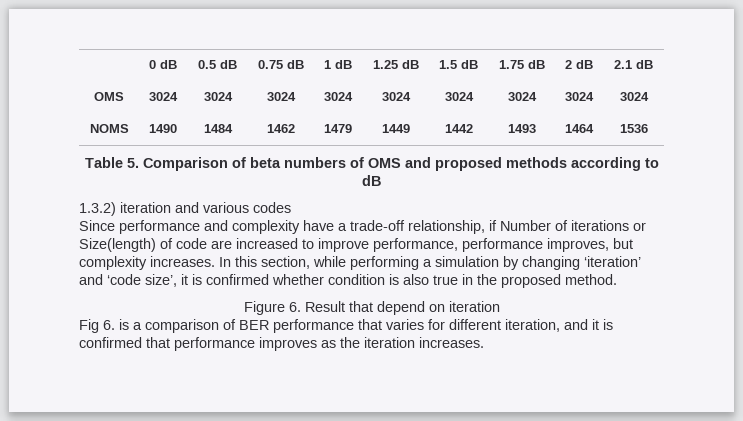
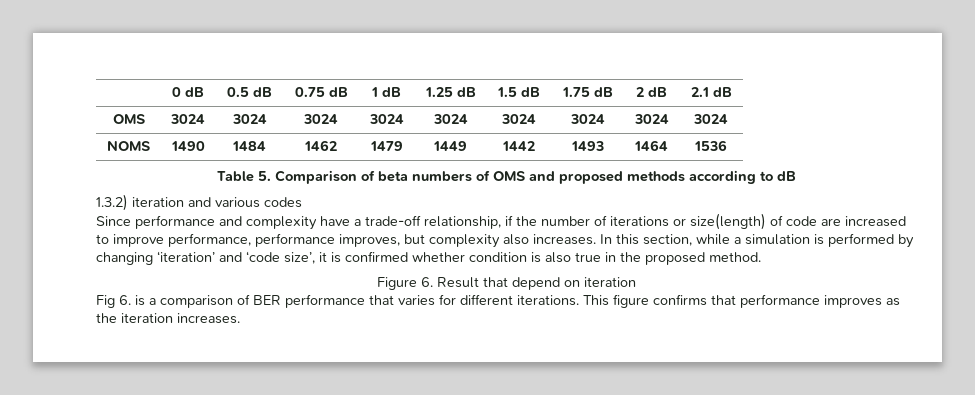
[500,220,551,231] Number -> [516,216,590,226] the number
[79,238,156,252] Size(length) -> [690,213,766,230] size(length)
(147, 263) none -> [503,234,529,245] also
[350,256,419,270] performing -> (730, 239) none
(499, 261) none -> [814,233,894,247] is performed
[505,319,613,332] [79,337,142,348] iteration, and it is confirmed -> [517,294,707,308] iterations. This figure confirms

